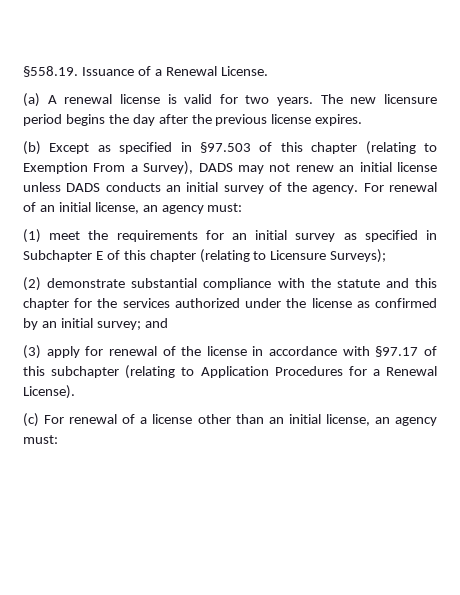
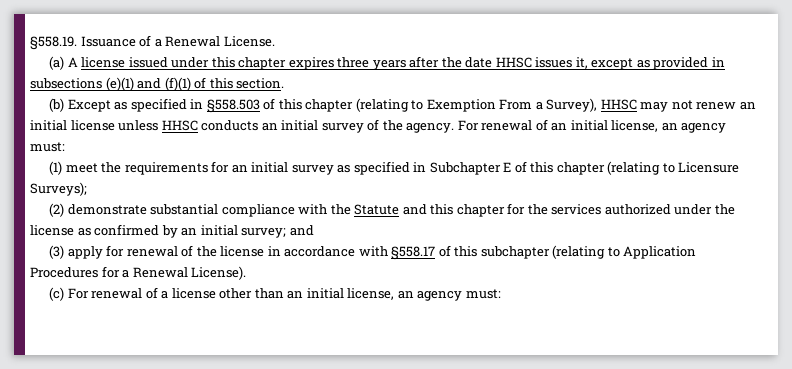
[64,94,437,106] [23,114,363,126] renewal license is valid for two years. The new licensure period begins the day after the previous license expires. -> [81,56,725,70] [30,77,285,91] license issued under this chapter expires three years after the date HHSC issues it, except as provided in subsections (e)(1) and (f)(1) of this section.
[200,142,252,153] §97.503 -> [206,99,260,113] §558.503
[198,163,233,172] DADS -> [600,99,637,110] HHSC
[66,183,101,192] DADS -> [161,120,198,131] HHSC
[336,279,380,288] statute -> [354,204,400,215] Statute
[375,346,419,357] §97.17 -> [391,246,436,260] §558.17

